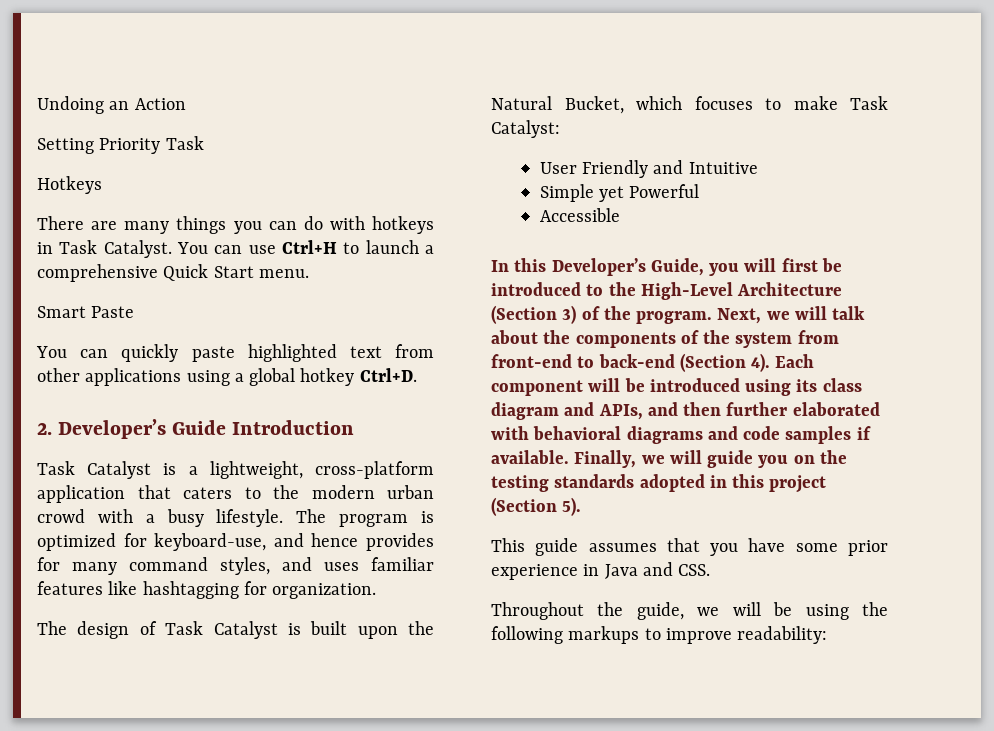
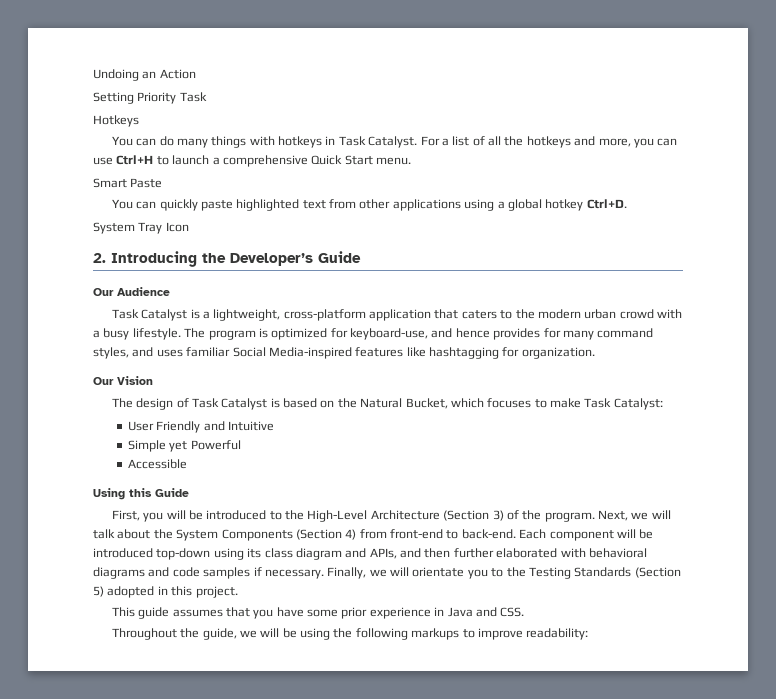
[37,216,323,234] There are many things you can do -> [111,136,247,148] You can do many things
[177,242,209,254] You -> [420,136,654,148] For a list of all the hotkeys and more, you
(417, 375) none -> [93,222,189,234] // System Tray Icon
(52, 429) none -> [111,251,226,267] Introducing the
[232,420,355,435] Introduction -> [93,287,170,296] // Our Audience
(434, 564) none -> [232,347,352,359] Social Media-inspired
(377, 591) none -> [93,376,153,385] // Our Vision
[310,621,398,639] built upon -> [283,398,335,408] based on
[491,258,704,276] In this Developer’s Guide, -> [93,488,189,500] [111,510,140,521] Using this Guide // First,
[781,258,818,272] first -> (186, 514) none
[575,330,839,348] [491,353,771,372] components of the system from front-end to back-end (Section 4). -> [176,529,516,541] System Components (Section 4) from front-end to back-end.
(740, 385) none -> [156,548,211,560] top-down
[491,450,569,464] available. -> [264,569,324,579] necessary.
[707,450,847,468] [491,474,827,493] [491,497,582,516] guide you on the testing standards adopted in this project (Section 5). -> [412,567,681,579] [93,586,238,598] orientate you to the Testing Standards (Section 5) adopted in this project.

